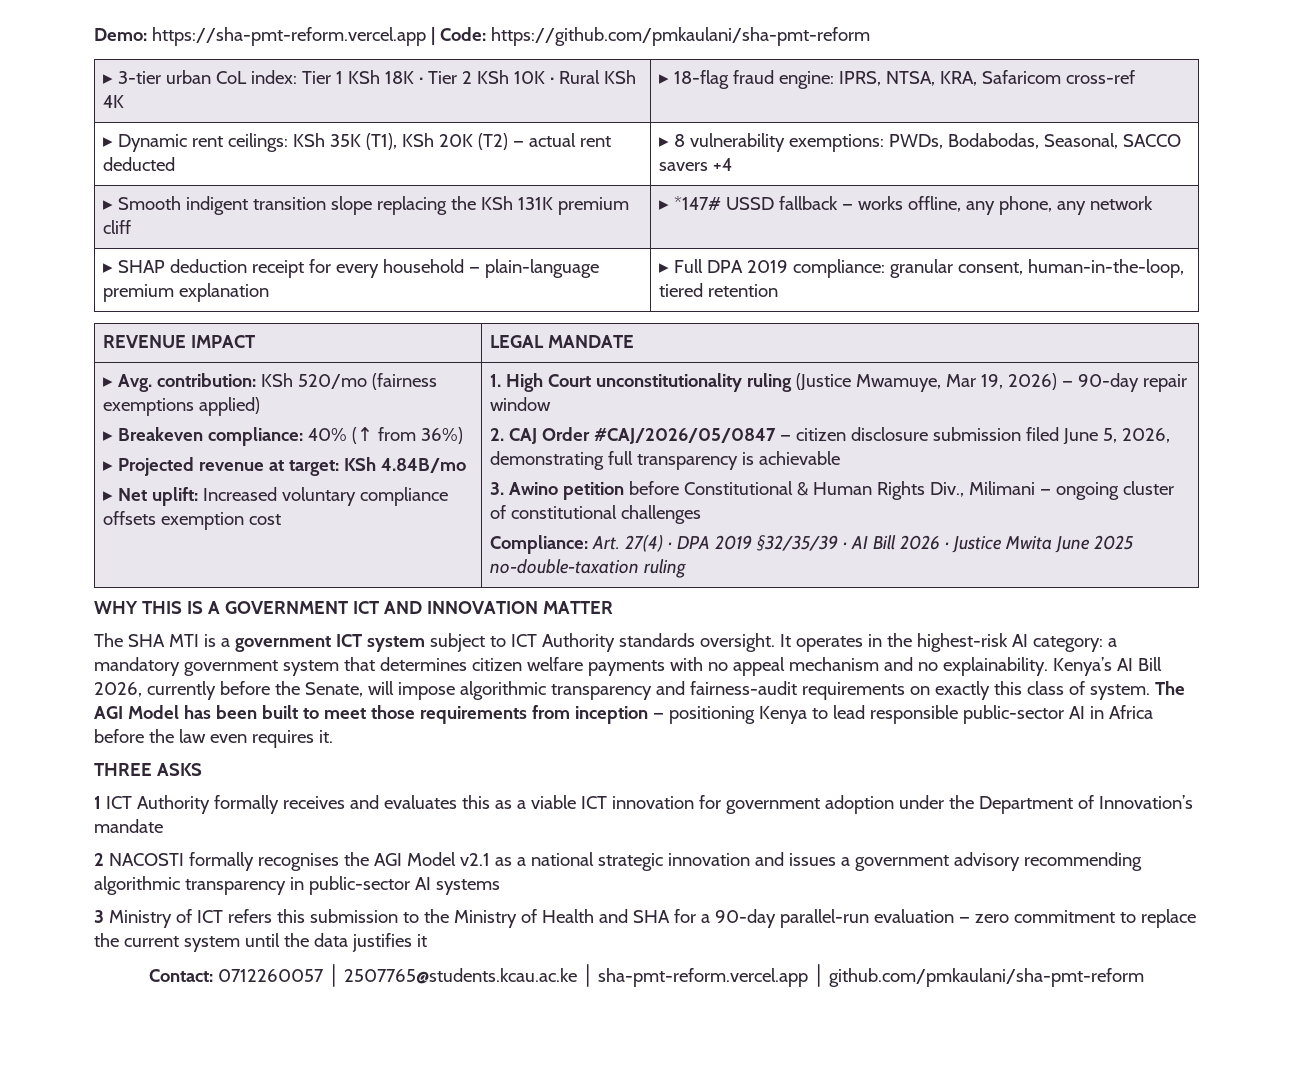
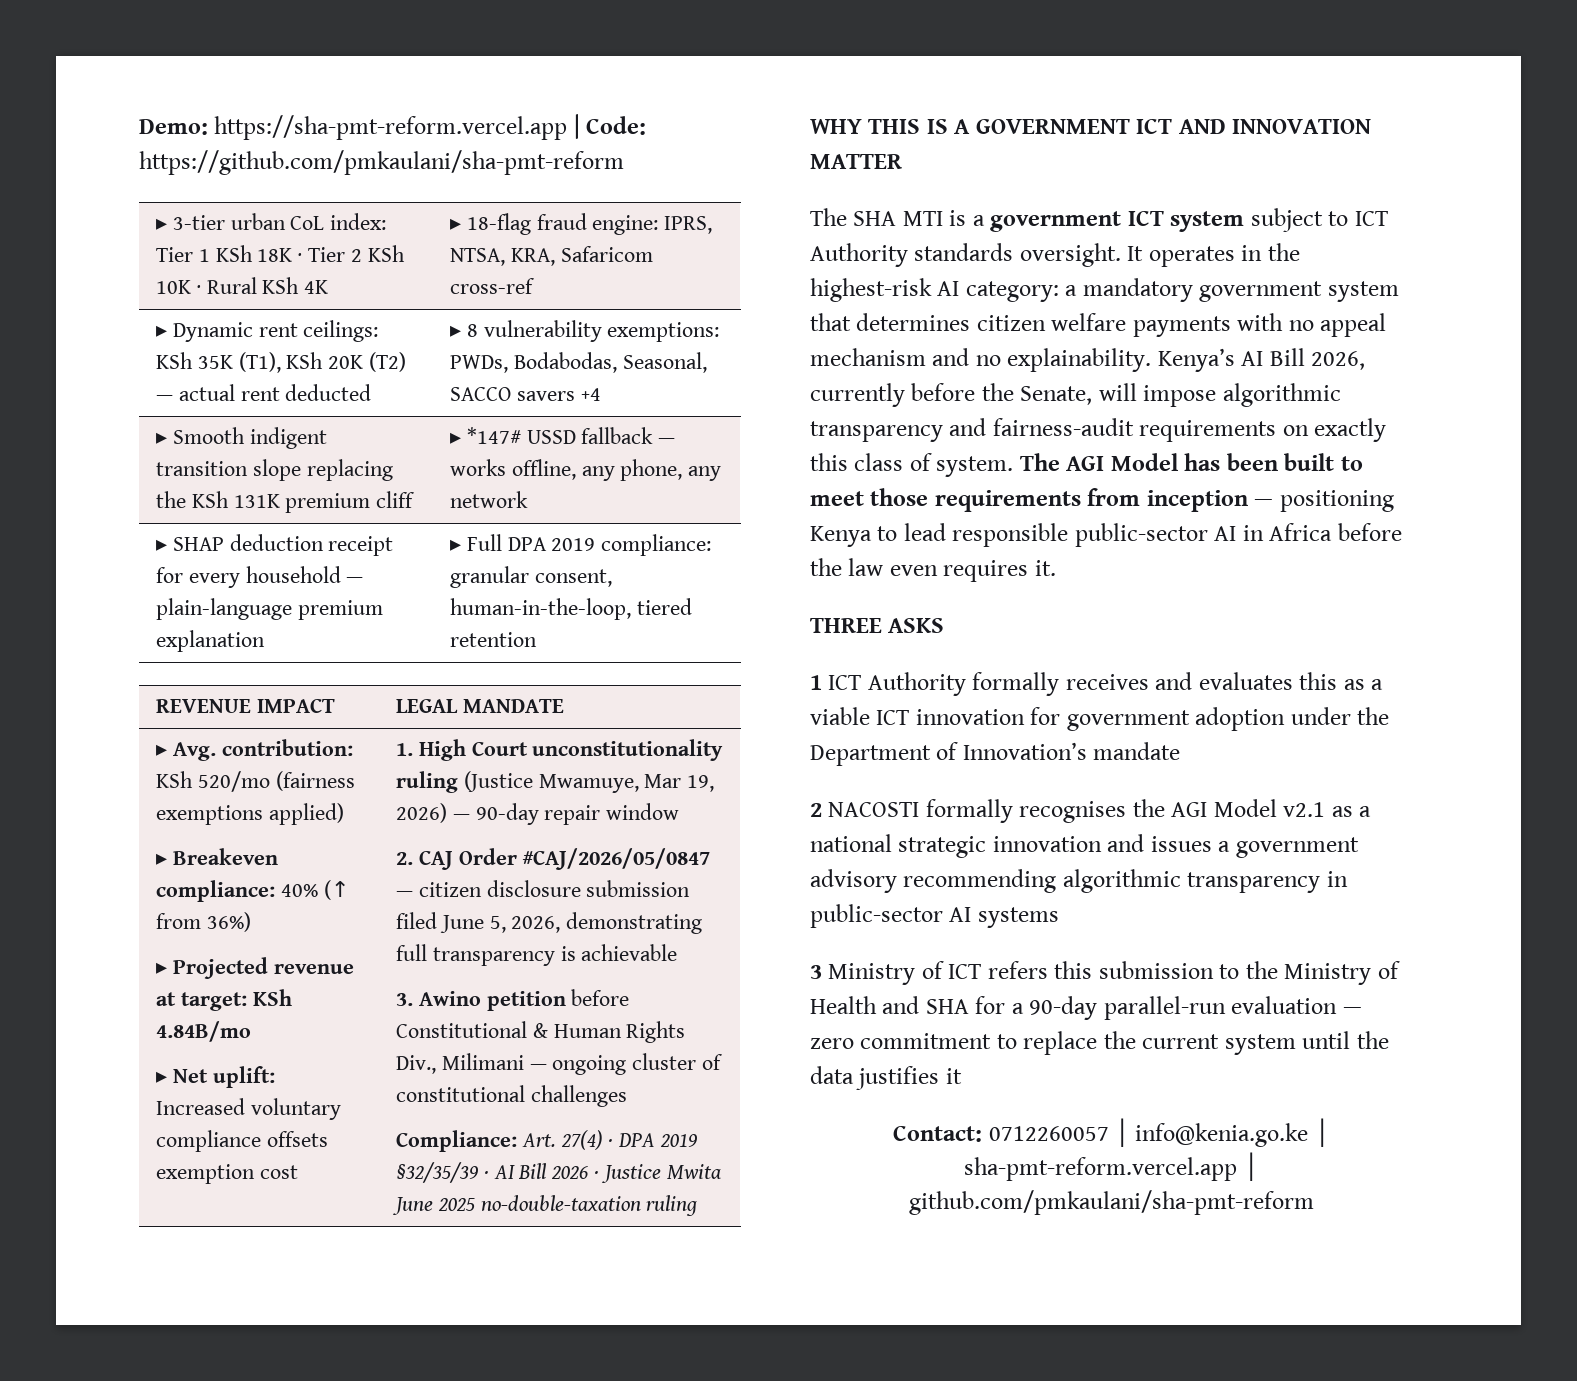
[344,968,578,984] 2507765@students.kcau.ac.ke -> [1135,1123,1309,1147] info@kenia.go.ke

